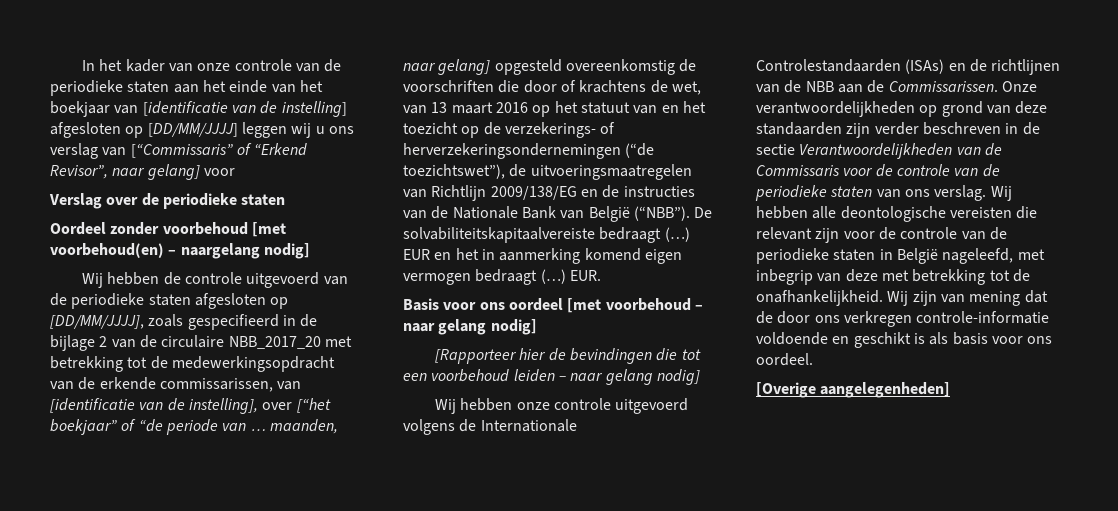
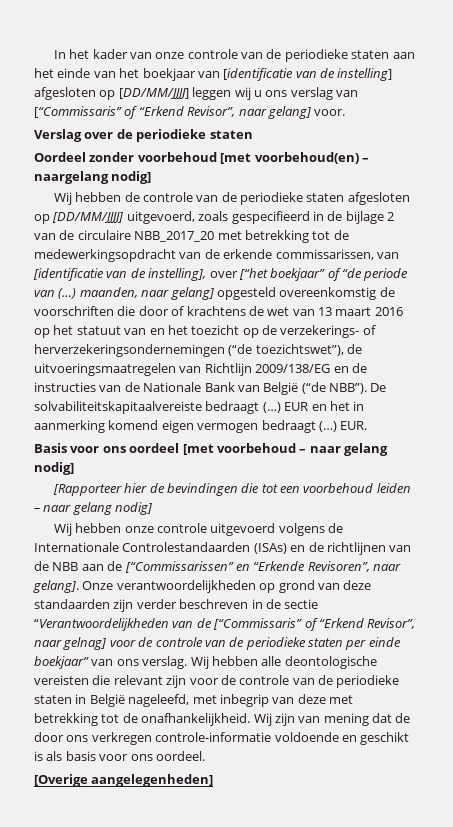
[203,168,235,176] voor -> [314,109,346,116] voor.
[246,272,320,288] uitgevoerd -> (193, 197) none
[50,315,144,329] [DD/MM/JJJJ], -> [52,211,195,224] [DD/MM/JJJJ] uitgevoerd,
[250,429,266,431] … -> [58,288,77,299] (…)
[671,81,701,95] wet, -> [267,307,290,316] wet
[633,206,690,221] (“NBB”). -> [301,382,367,394] (“de NBB”).
[888,81,998,92] Commissarissen. -> [124,561,401,573] [33,580,79,593] [“Commissarissen” en “Erkende Revisoren”, naar gelang].
[799,143,1002,159] [756,164,1000,177] [755,185,873,201] Verantwoordelijkheden van de Commissaris voor de controle van de periodieke staten -> [34,618,416,631] [34,637,401,650] [34,656,89,669] “Verantwoordelijkheden van de [“Commissaris” of “Erkend Revisor”, naar gelnag] voor de controle van de periodieke staten per einde boekjaar”

